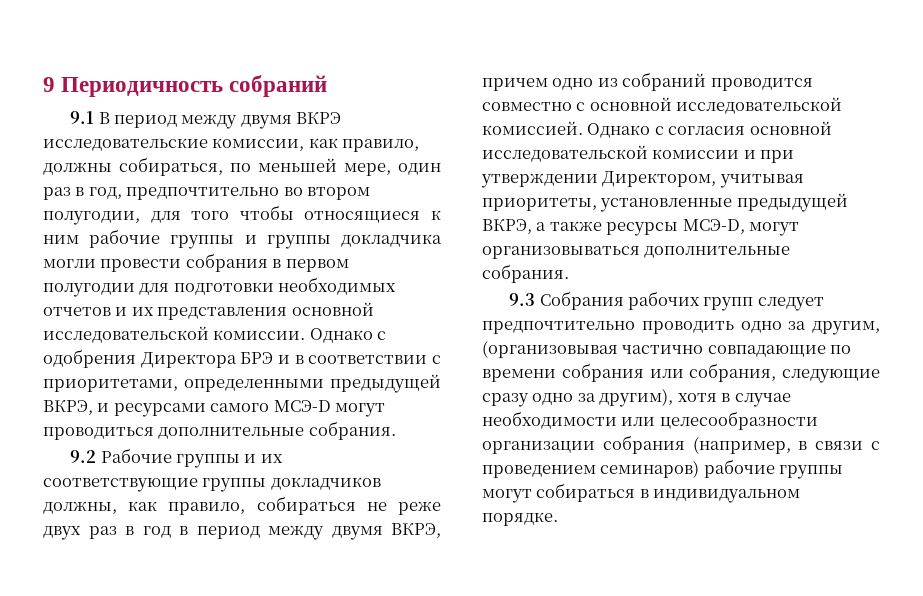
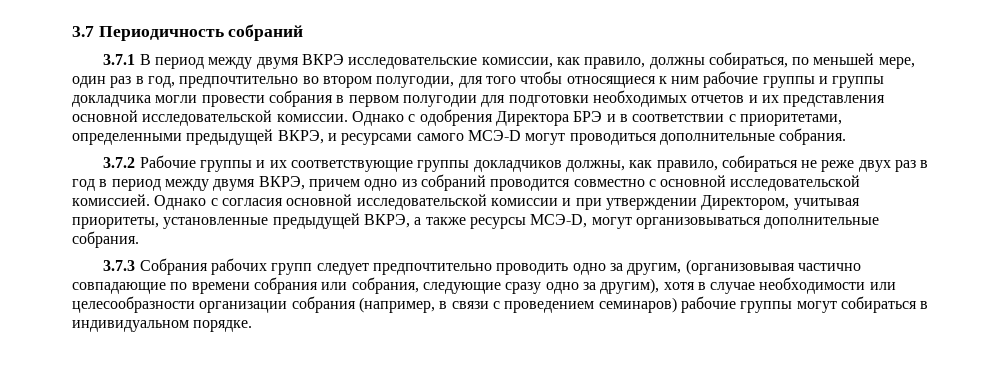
[43,77,55,92] 9 -> [72,26,94,37] 3.7
[70,111,95,124] 9.1 -> [103,54,136,65] 3.7.1
[70,450,97,463] 9.2 -> [103,157,136,168] 3.7.2
[509,293,536,306] 9.3 -> [103,260,136,271] 3.7.3

